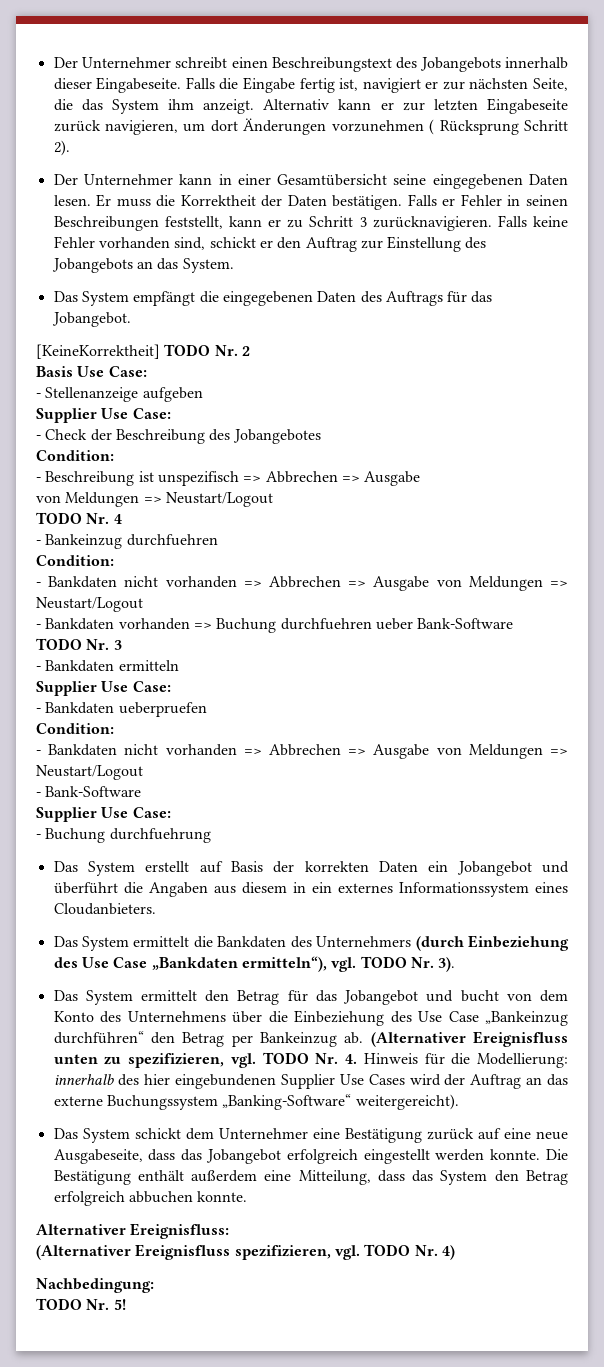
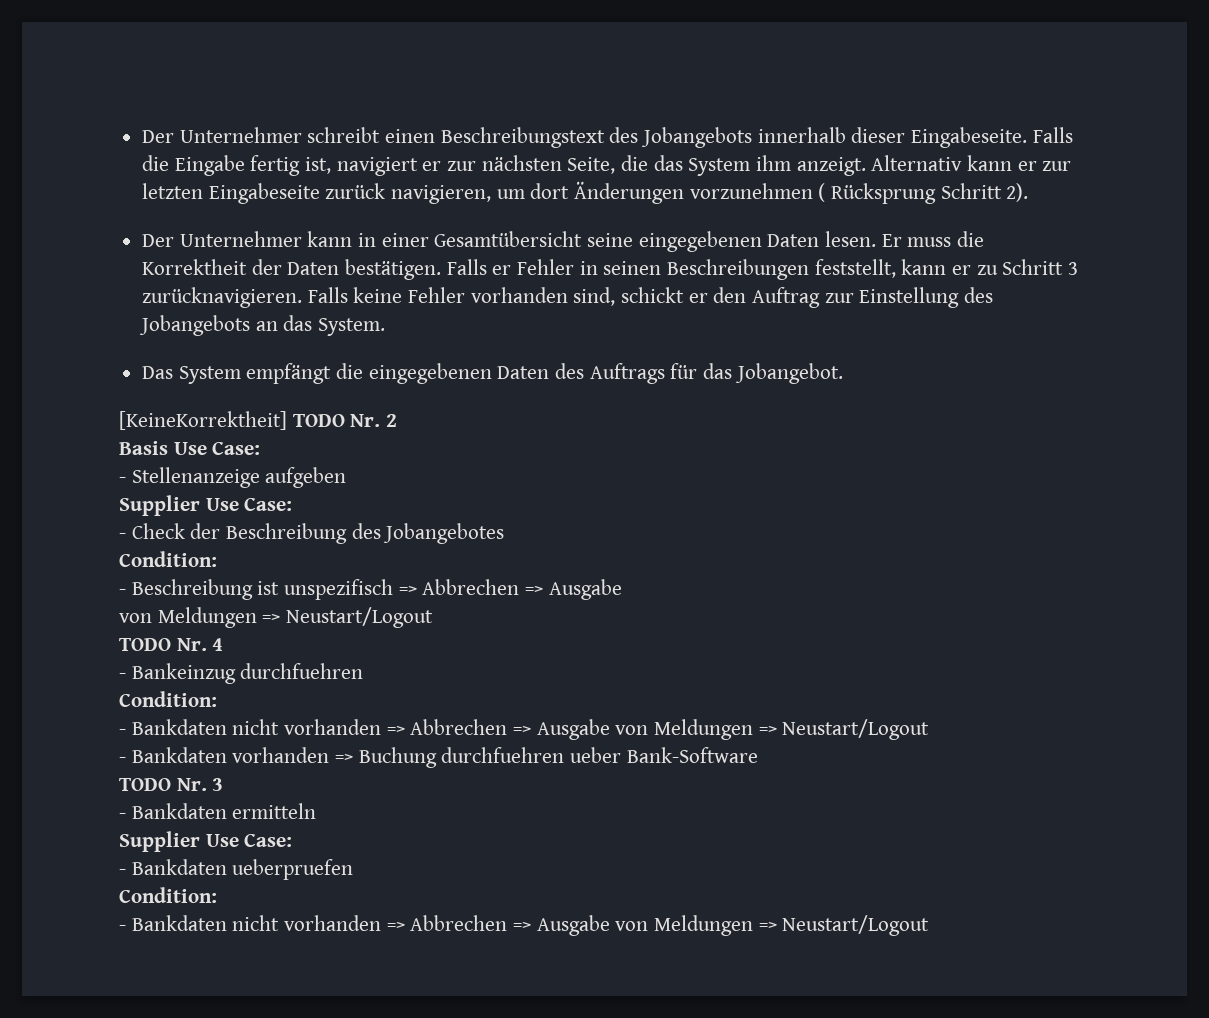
[36,786,142,797] [36,807,171,822] [36,828,211,843] [53,861,569,876] [53,882,568,897] [53,903,156,915] [53,935,569,951] [53,956,456,972] [53,990,569,1005] [53,1010,568,1026] [53,1031,568,1047] [53,1052,568,1068] [53,1074,569,1089] [53,1094,459,1110] [53,1128,569,1143] [53,1149,568,1164] [53,1170,568,1185] [53,1191,248,1206] [36,1223,230,1239] [36,1244,455,1260] [36,1278,154,1293] [36,1298,126,1310] // - Bank-Software // Supplier Use Case: // - Buchung durchfuehrung // Das System erstellt auf Basis der korrekten Daten ein Jobangebot und überführt die Angaben aus diesem in ein externes Informationssystem eines Cloudanbieters. // Das System ermittelt die Bankdaten des Unternehmers (durch Einbeziehung des Use Case „Bankdaten ermitteln“), vgl. TODO Nr. 3). // Das System ermittelt den Betrag für das Jobangebot und bucht von dem Konto des Unternehmens über die Einbeziehung des Use Case „Bankeinzug durchführen“ den Betrag per Bankeinzug ab. (Alternativer Ereignisfluss unten zu spezifizieren, vgl. TODO Nr. 4. Hinweis für die Modellierung: innerhalb des hier eingebundenen Supplier Use Cases wird der Auftrag an das externe Buchungssystem „Banking-Software“ weitergereicht). // Das System schickt dem Unternehmer eine Bestätigung zurück auf eine neue Ausgabeseite, dass das Jobangebot erfolgreich eingestellt werden konnte. Die Bestätigung enthält außerdem eine Mitteilung, dass das System den Betrag erfolgreich abbuchen konnte. // Alternativer Ereignisfluss: // (Alternativer Ereignisfluss spezifizieren, vgl. TODO Nr. 4) // Nachbedingung: // TODO Nr. 5! -> (930, 925) none

